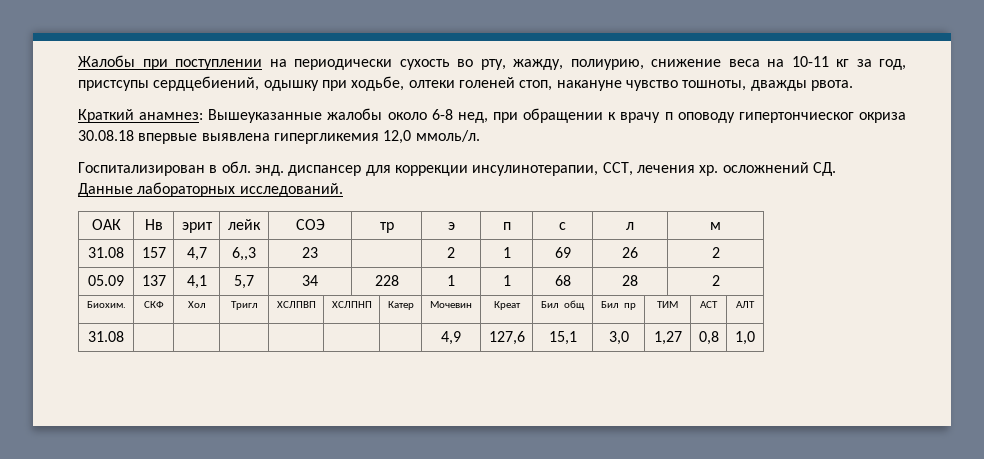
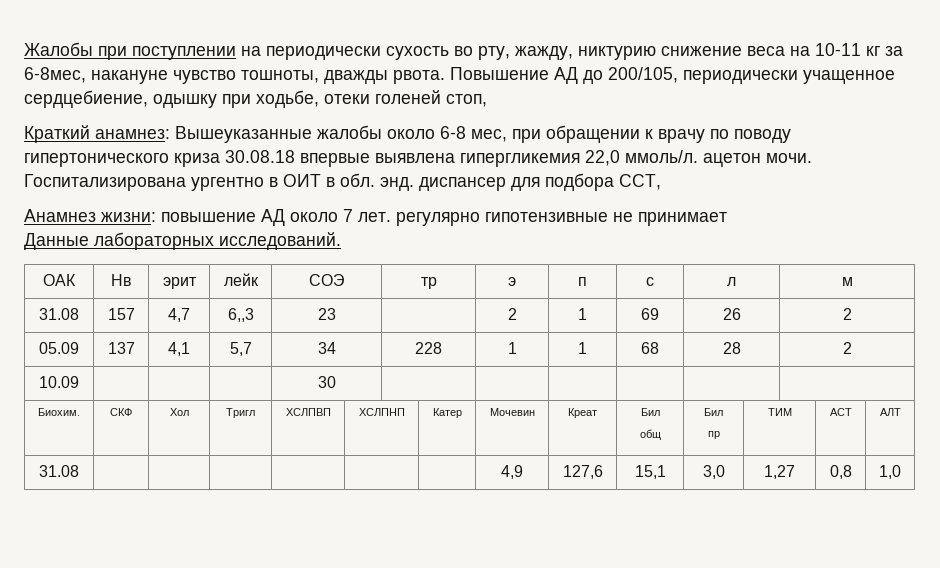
[570,59,644,70] полиурию, -> [578,46,656,60] никтурию
[879,59,906,70] [78,76,553,91] год, пристсупы сердцебиений, одышку при ходьбе, олтеки голеней стоп, -> [24,67,86,83] 6-8мес,
(853, 85) none -> [450,67,895,84] [24,90,487,108] Повышение АД до 200/105, периодически учащенное сердцебиение, одышку при ходьбе, отеки голеней стоп,
[457,112,488,123] нед, -> [471,129,507,142] мес,
[664,112,906,123] п оповоду гипертончиеског окриза -> [710,129,791,143] [24,153,220,167] по поводу гипертонического криза
[383,130,412,144] 12,0 -> [585,150,620,166] 22,0
[78,162,205,176] // Госпитализирован -> [703,153,812,167] [24,174,321,191] ацетон мочи. Госпитализирована ургентно в ОИТ
[394,165,599,176] коррекции инсулинотерапии, -> [545,173,614,191] подбора
[636,162,836,176] лечения хр. осложнений СД. -> [24,209,727,226] // Анамнез жизни: повышение АД около 7 лет. регулярно гипотензивные не принимает
(720, 280) none -> [39,376,79,388] [317,376,336,388] // 10.09 | | | | 30 | | | | | |

